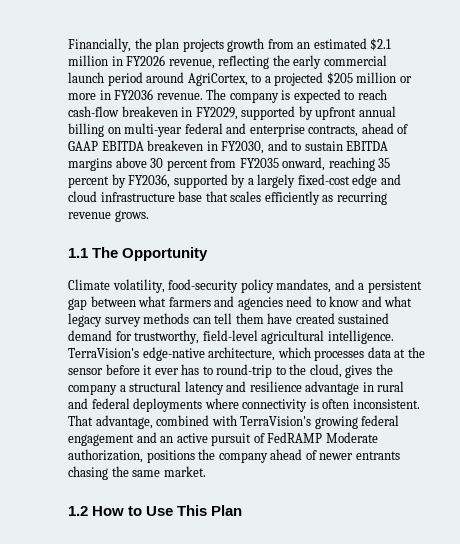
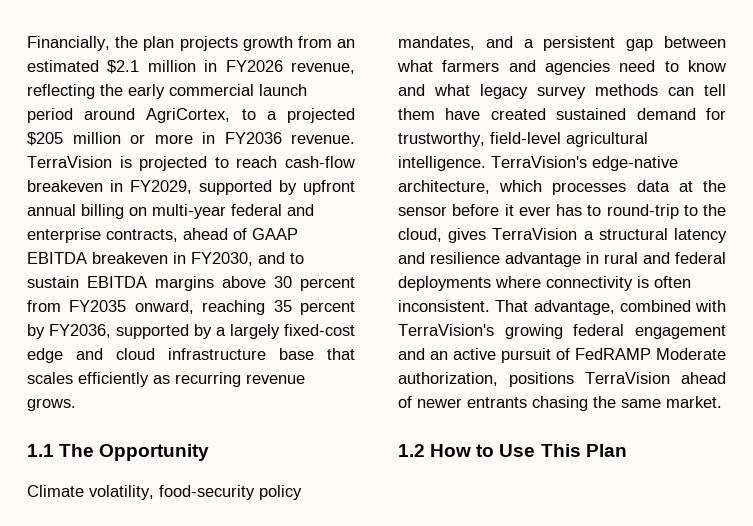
[206,89,341,103] The company is expected -> [27,156,208,171] TerraVision is projected
[375,364,393,375] [68,384,117,395] the company -> [492,228,578,240] TerraVision
[198,449,268,463] the company -> [585,372,670,384] TerraVision

